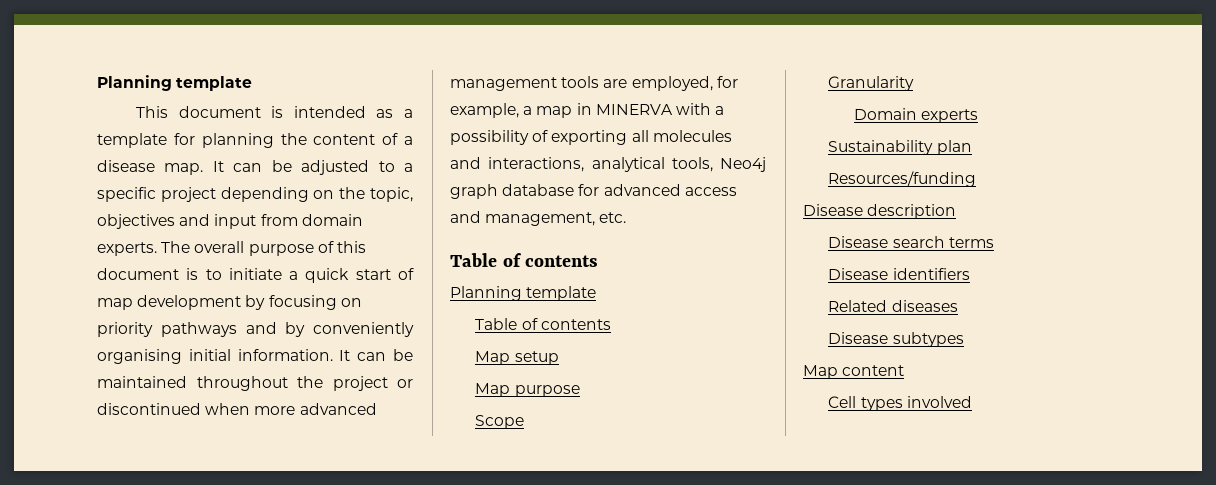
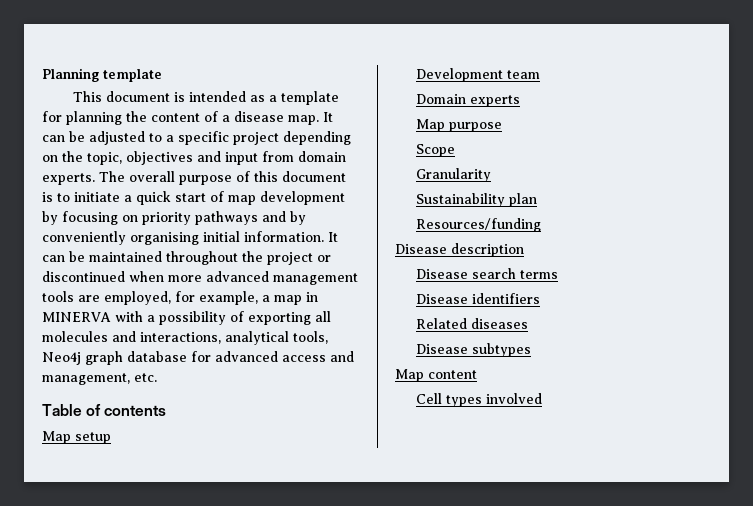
[450,286,597,301] [475,318,611,330] [475,351,559,365] Planning template // Table of contents // Map setup -> [42,431,111,444] [415,68,540,82] [415,94,520,107] Map setup // Development team // Domain experts
[853,108,978,123] // Domain experts -> (491, 175) none

